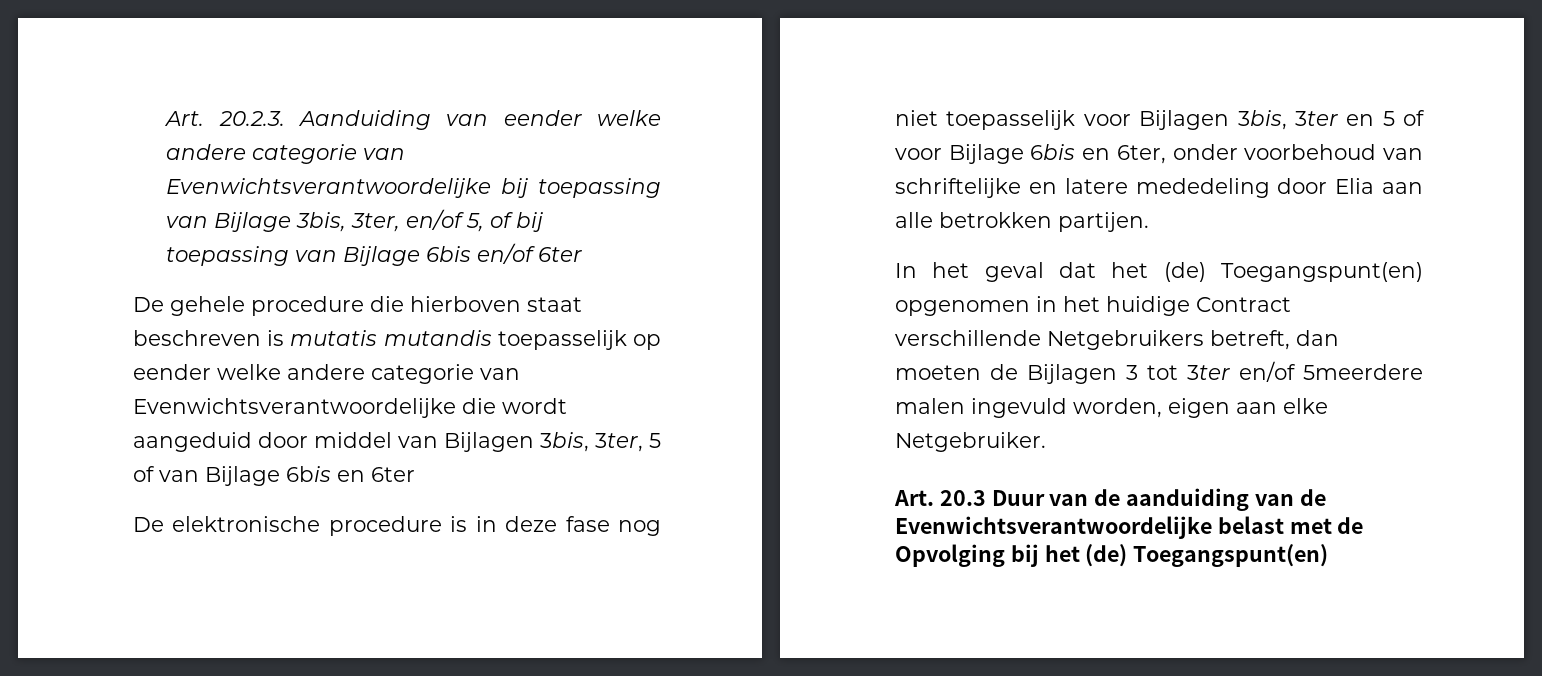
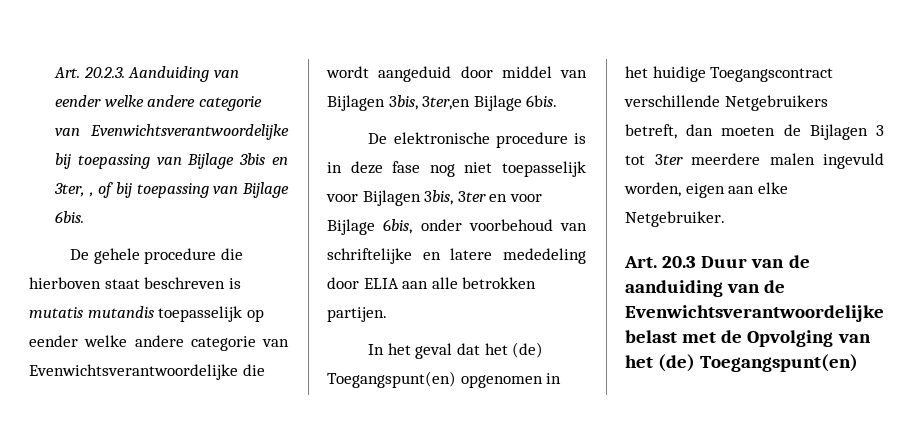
[296,209,485,232] 3bis, 3ter, en/of 5, -> [239,153,288,165] [54,183,94,197] 3bis en 3ter, ,
[426,243,583,264] 6bis en/of 6ter -> [55,211,85,223] 6bis.
[595,433,661,452] [133,466,415,486] 3ter, 5 of van Bijlage 6bis en 6ter -> [422,95,558,111] 3ter,en Bijlage 6bis.
[1382,110,1425,126] [895,144,1166,164] 5 of voor Bijlage 6bis en 6ter, -> [509,194,542,202] [327,219,413,235] voor Bijlage 6bis,
[1335,178,1375,194] Elia -> [363,278,399,289] ELIA
[1196,297,1291,312] Contract -> [710,67,834,82] Toegangscontract
[1239,361,1423,382] en/of 5meerdere -> [691,153,760,165] meerdere
[1010,544,1039,567] bij -> [837,334,871,343] van

